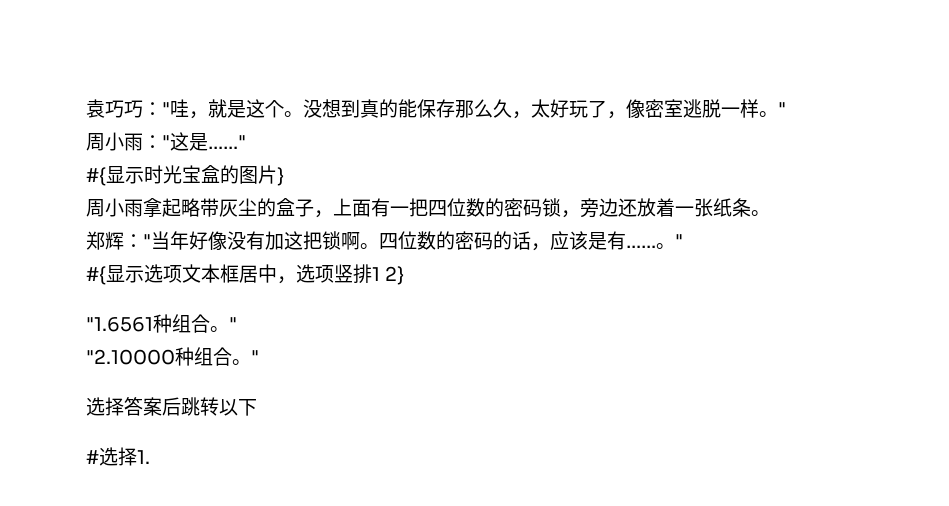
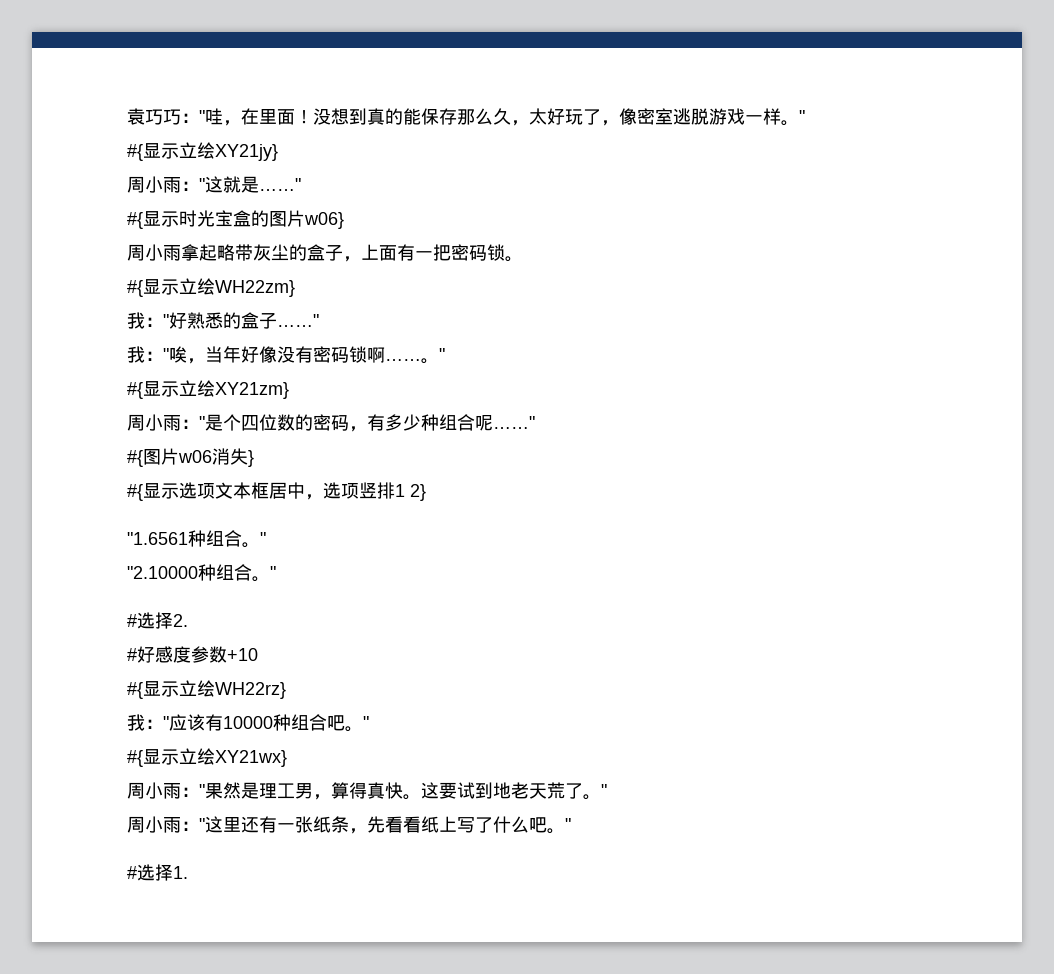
[208,99,303,118] 就是这个。 -> [241,108,313,125] 在里面！
(721, 108) none -> [709,108,745,125] 游戏
[86,132,189,151] // 周小雨："这 -> [127,142,278,161] [127,176,241,193] // #{显示立绘XY21jy} // 周小雨："这就
[277,167,284,186] } -> [304,212,344,229] w06}
[428,198,770,218] [86,231,683,251] 四位数的密码锁，旁边还放着一张纸条。 // 郑辉："当年好像没有加这把锁啊。四位数的密码的话，应该是有……。" -> [451,244,523,262] [127,278,295,297] [127,312,319,329] [127,346,445,364] [127,380,289,399] [127,414,535,432] [127,448,254,467] 密码锁。 // #{显示立绘WH22zm} // 我："好熟悉的盒子……" // 我："唉，当年好像没有密码锁啊……。" // #{显示立绘XY21zm} // 周小雨："是个四位数的密码，有多少种组合呢……" // #{图片w06消失}
[86,397,257,416] 选择答案后跳转以下 -> [127,612,188,629] [127,646,258,663] [127,680,286,699] [127,714,369,732] [127,748,287,767] [127,782,607,800] [127,816,571,834] #选择2. // #好感度参数+10 // #{显示立绘WH22rz} // 我："应该有10000种组合吧。" // #{显示立绘XY21wx} // 周小雨："果然是理工男，算得真快。这要试到地老天荒了。" // 周小雨："这里还有一张纸条，先看看纸上写了什么吧。"

